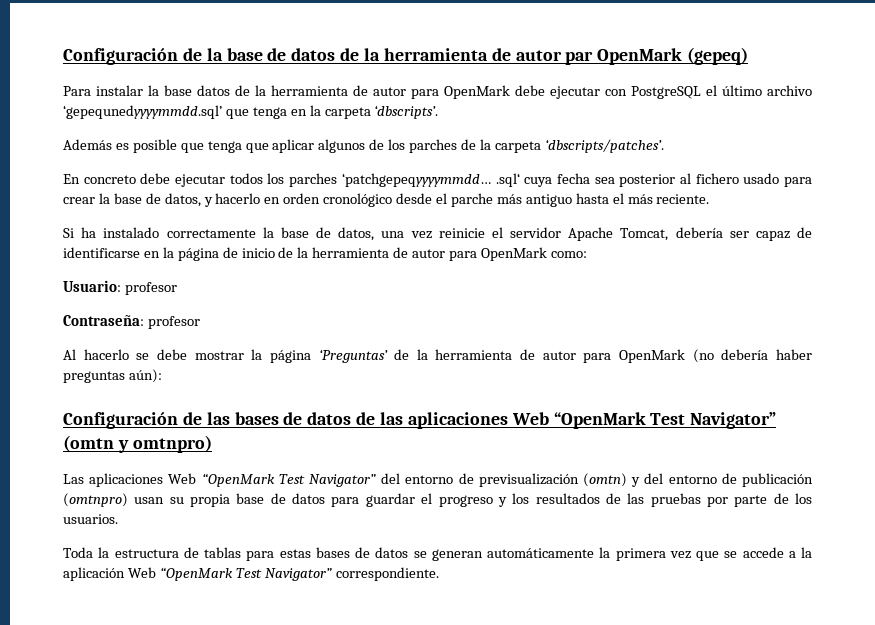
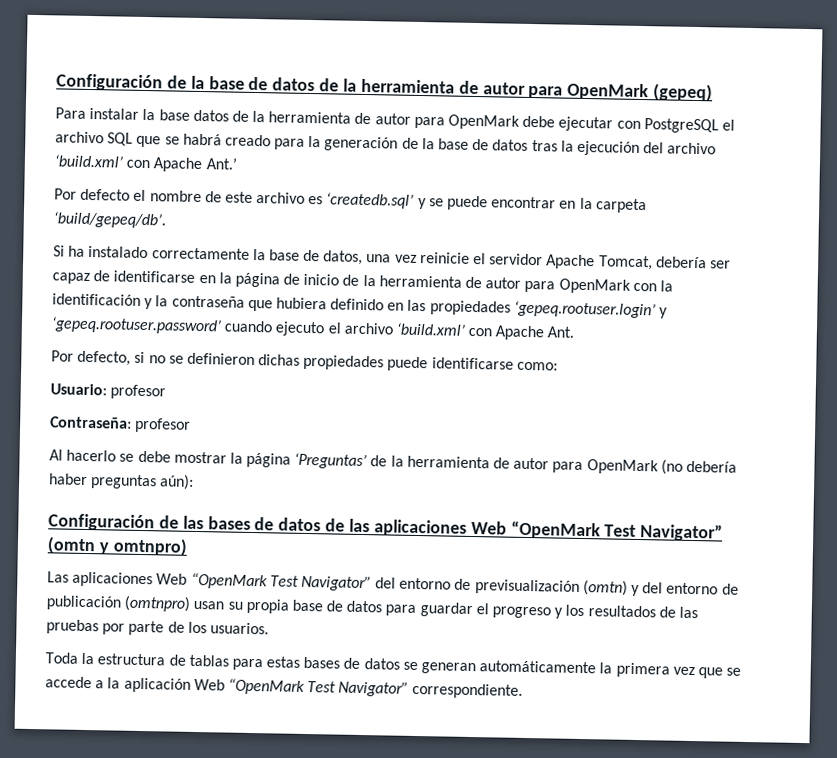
[565,51,594,65] par -> [528,85,564,99] para
[722,85,812,96] [63,105,439,119] [63,139,664,153] [63,173,812,187] [63,193,710,207] último archivo ‘gepequnedyyyymmdd.sql’ que tenga en la carpeta ‘dbscripts’. // Además es posible que tenga que aplicar algunos de los parches de la carpeta ‘dbscripts/patches’. // En concreto debe ejecutar todos los parches ‘patchgepeqyyyymmdd… .sql‘ cuya fecha sea posterior al fichero usado para crear la base de datos, y hacerlo en orden cronológico desde el parche más antiguo hasta el más reciente. -> [55,131,717,156] [54,154,237,173] [54,188,647,214] [53,211,166,229] archivo SQL que se habrá creado para la generación de la base de datos tras la ejecución del archivo ‘build.xml’ con Apache Ant.’ // Por defecto el nombre de este archivo es ‘createdb.sql’ y se puede encontrar en la carpeta ‘build/gepeq/db’.
(547, 254) none -> [632,280,673,292] [52,293,669,319] [51,316,575,341] [51,350,514,372] con la identificación y la contraseña que hubiera definido en las propiedades ‘gepeq.rootuser.login’ y ‘gepeq.rootuser.password’ cuando ejecuto el archivo ‘build.xml’ con Apache Ant. // Por defecto, si no se definieron dichas propiedades puede identificarse

